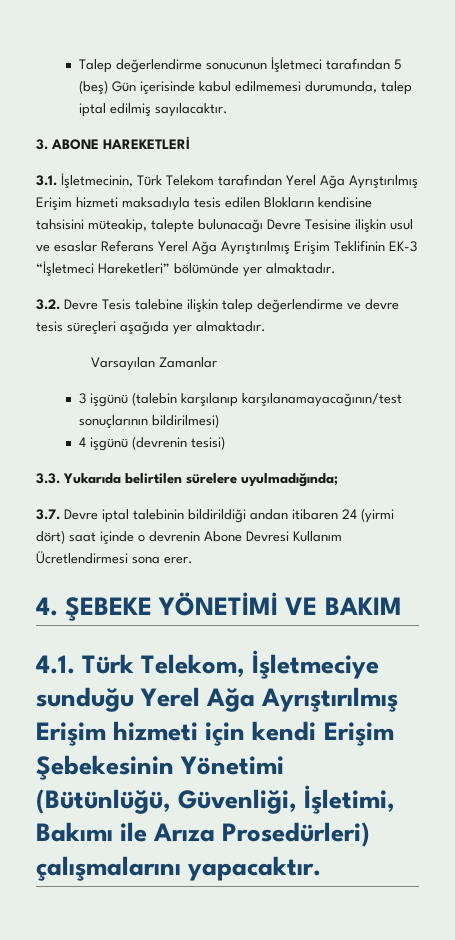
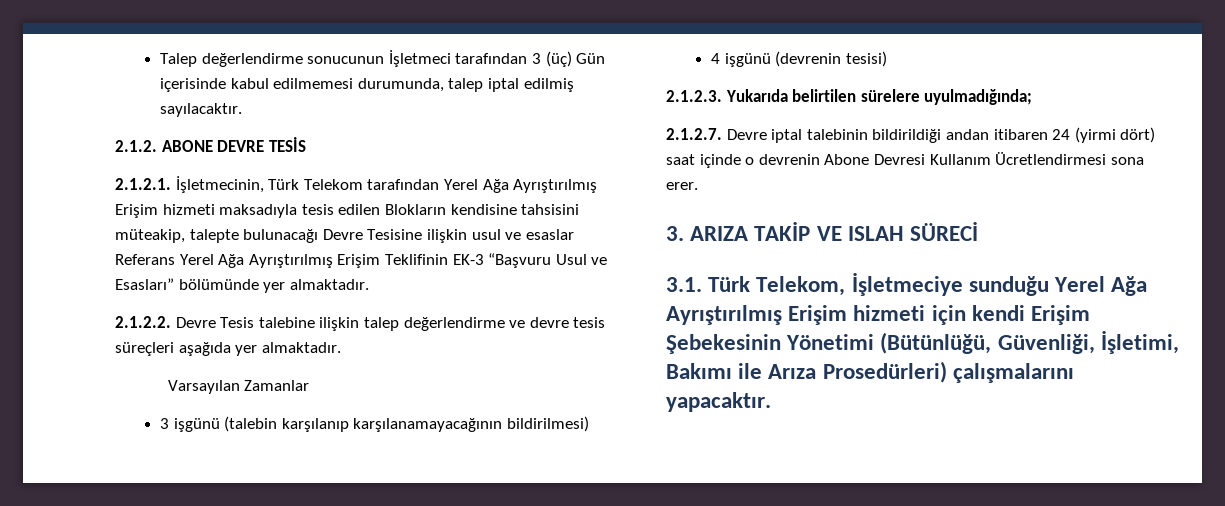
[394,59,403,70] [79,80,109,95] 5 (beş) -> [531,51,572,67] 3 (üç)
[36,136,190,150] [36,175,57,186] 3. ABONE HAREKETLERİ // 3.1. -> [115,137,306,152] [115,178,171,190] 2.1.2. ABONE DEVRE TESİS // 2.1.2.1.
[36,261,170,277] “İşletmeci Hareketleri” -> [488,253,608,268] [115,278,174,290] “Başvuru Usul ve Esasları”
[36,299,60,310] 3.2. -> [115,316,171,328] 2.1.2.2.
[242,393,403,407] [79,415,149,429] karşılanamayacağının/test sonuçlarının -> [353,418,503,432] karşılanamayacağının
[36,473,60,484] 3.3. -> [666,90,722,102] 2.1.2.3.
[36,509,60,520] 3.7. -> [666,128,722,140] 2.1.2.7.
[36,592,402,621] [36,655,75,674] 4. ŞEBEKE YÖNETİMİ VE BAKIM // 4.1. -> [666,222,979,241] [666,277,702,292] 3. ARIZA TAKİP VE ISLAH SÜRECİ // 3.1.

